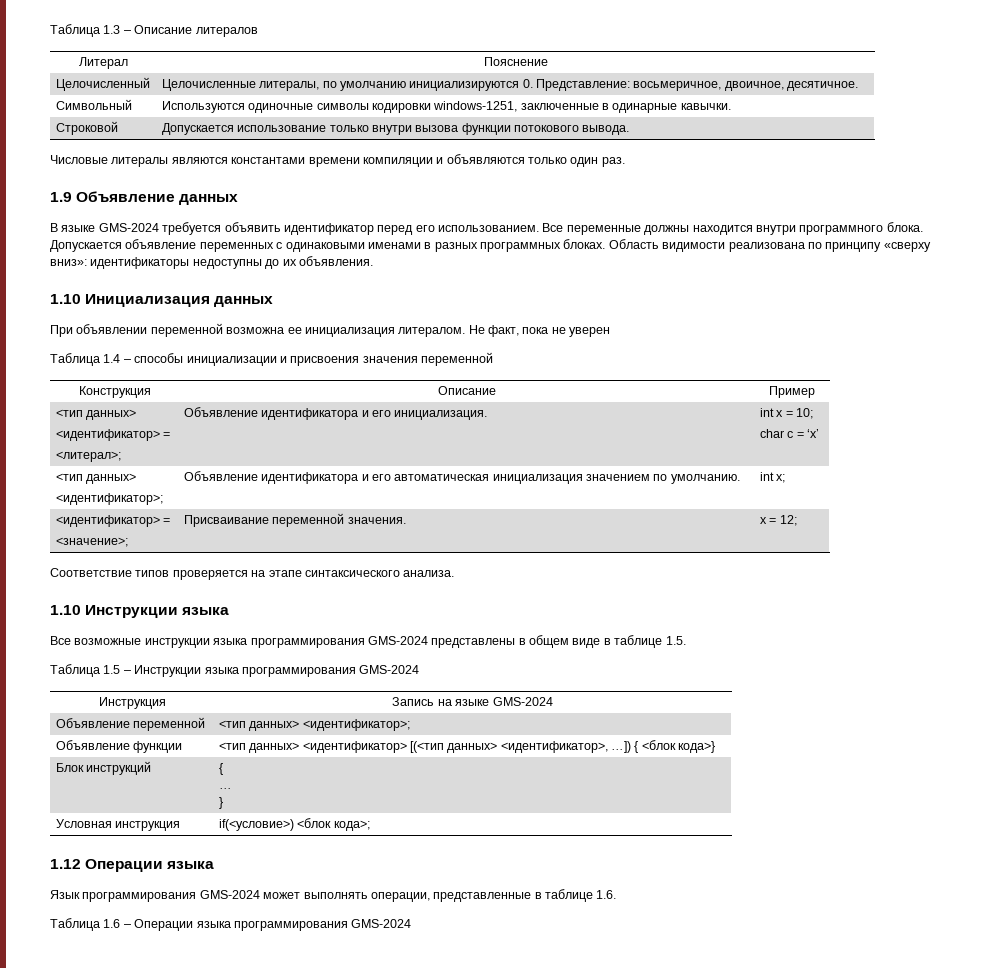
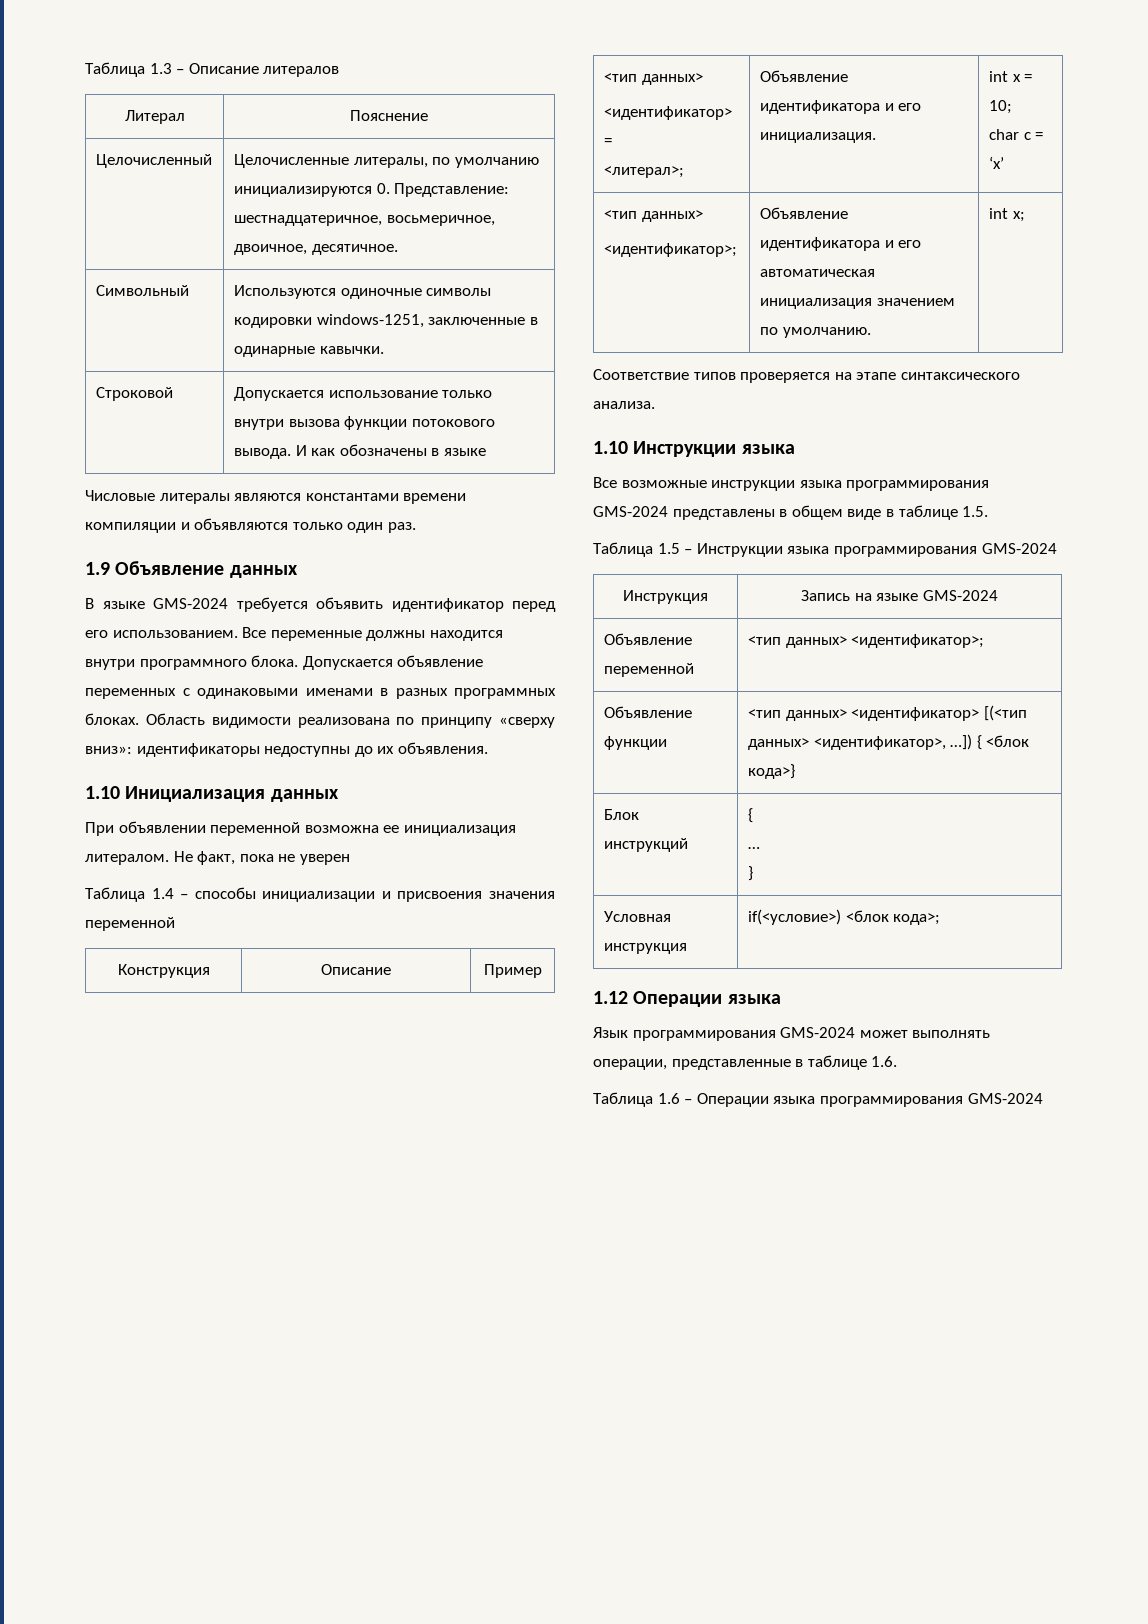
(631, 85) none -> [233,215,382,226] шестнадцатеричное,
(630, 130) none -> [295,444,486,456] И как обозначены в языке
[55,515,171,527] [55,537,128,547] [183,513,406,527] [759,515,797,526] // <идентификатор> = // <значение>; | Присваивание переменной значения. | x = 12; -> (1025, 216) none

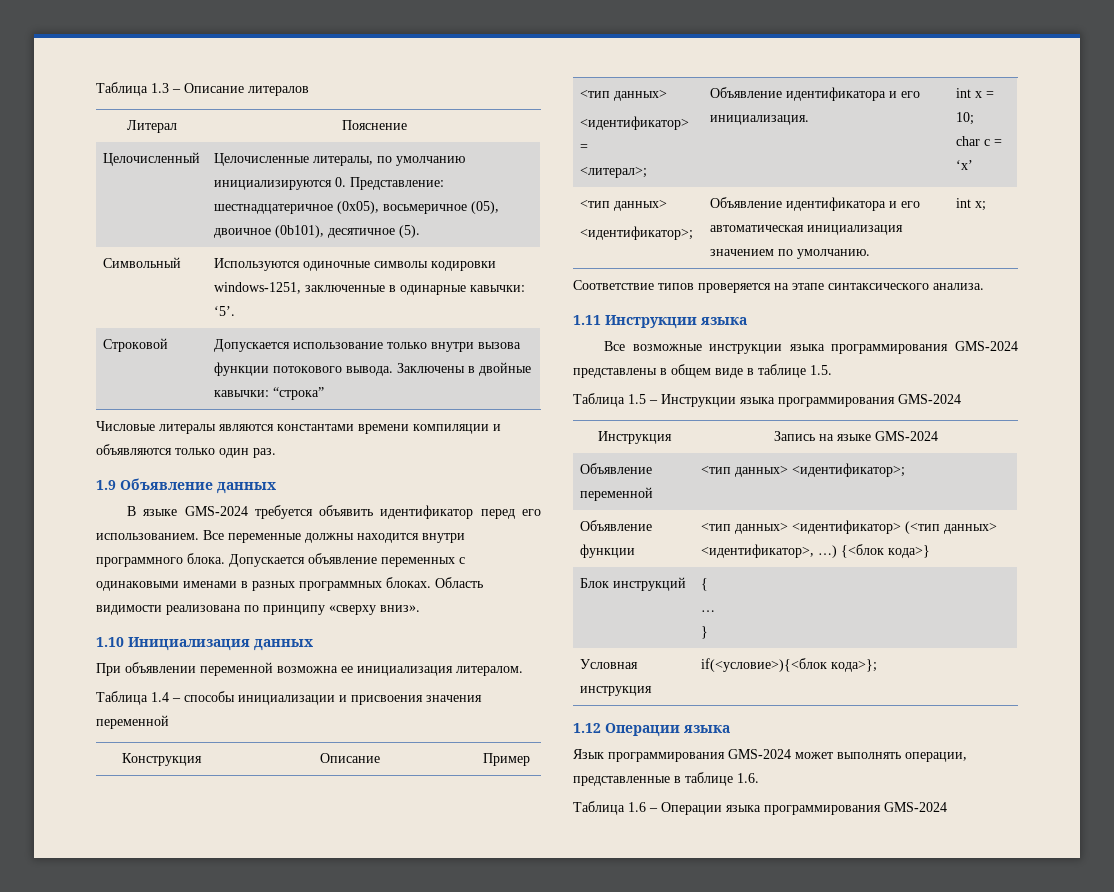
[233,215,495,226] [233,244,398,255] шестнадцатеричное, восьмеричное, двоичное, десятичное. -> [213,201,499,214] [213,225,420,238] шестнадцатеричное (0x05), восьмеричное (05), двоичное (0b101), десятичное (5).
[319,346,384,354] кавычки. -> [469,285,525,292] [213,306,235,316] кавычки: ‘5’.
[295,444,486,456] И как обозначены в языке -> [396,362,531,376] [213,387,324,400] Заключены в двойные кавычки: “строка”
[85,742,488,757] вниз»: идентификаторы недоступны до их объявления. -> [380,605,420,612] вниз».
[173,851,350,865] Не факт, пока не уверен -> (523, 671) none
[593,441,628,454] 1.10 -> [573,315,601,325] 1.11
[983,705,1027,721] [(<тип -> [904,521,940,534] (<тип
[950,734,1030,750] …]) { <блок -> [817,544,884,558] …) {<блок
[747,909,941,925] if(<условие>) <блок кода>; -> [700,658,877,672] if(<условие>){<блок кода>};

